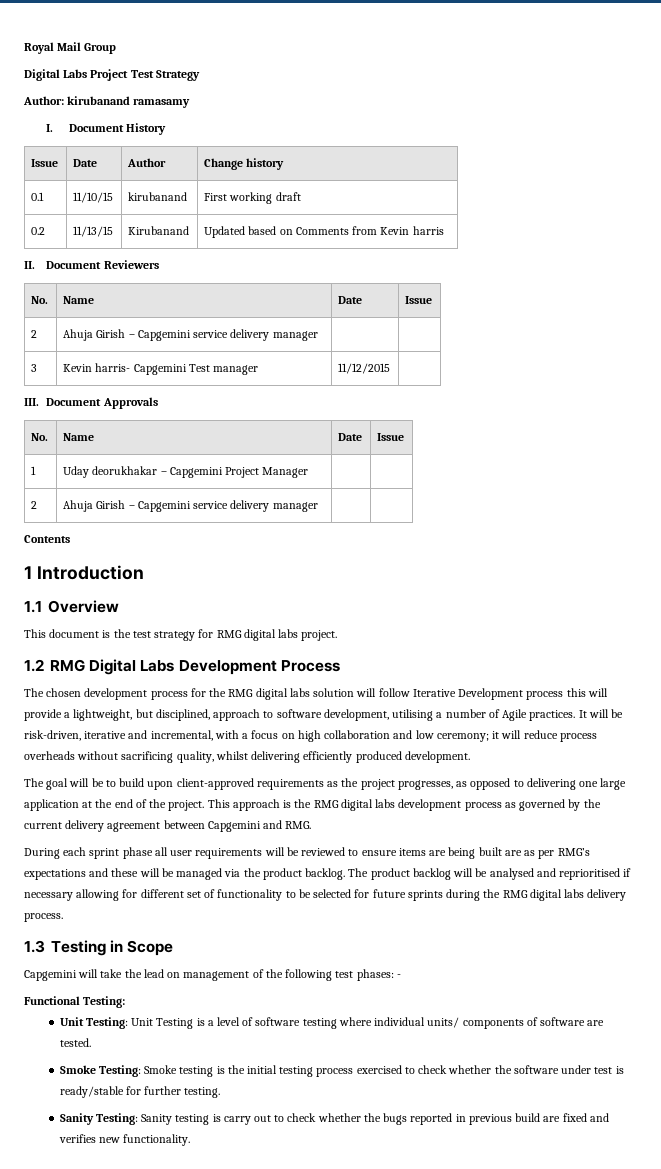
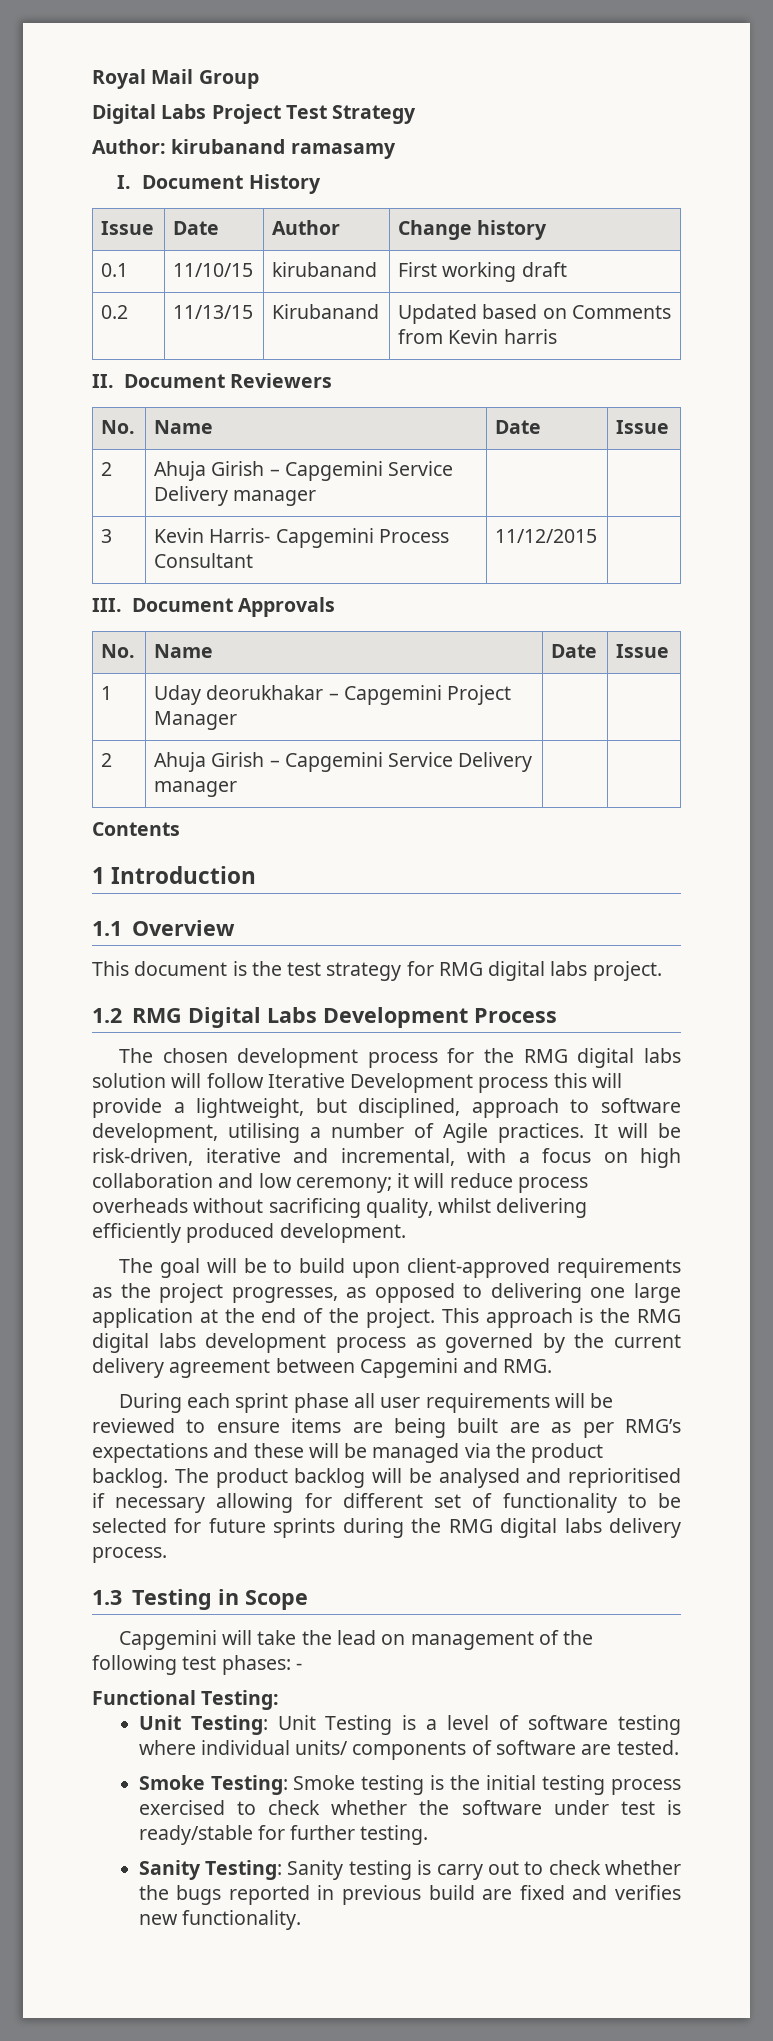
[193,329,270,341] service delivery -> [388,461,454,476] [154,486,229,506] Service Delivery
[95,363,259,375] harris- Capgemini Test manager -> [209,528,449,548] [154,553,254,568] Harris- Capgemini Process Consultant
[193,500,270,512] service delivery -> [388,752,533,772] Service Delivery

